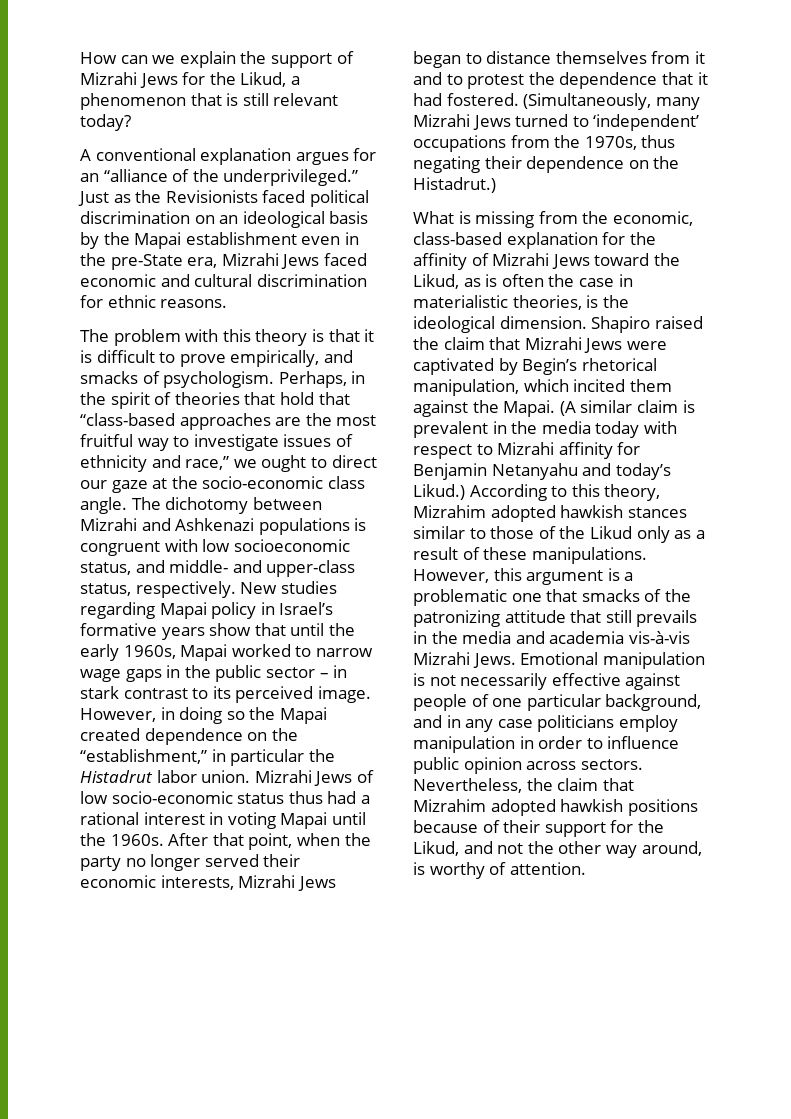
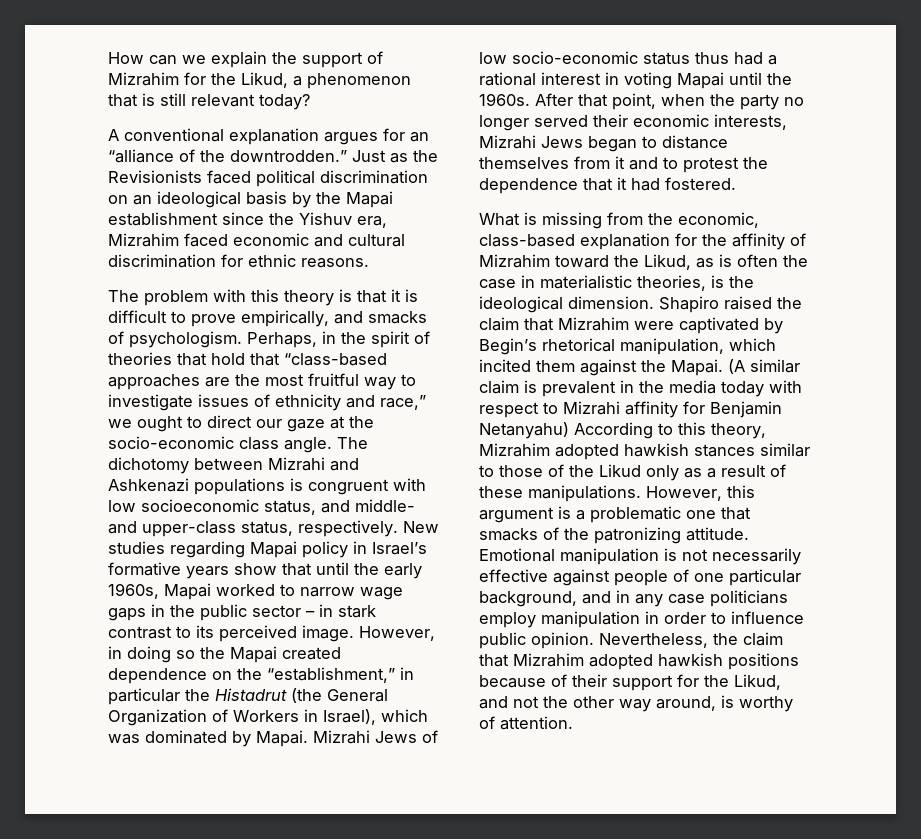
[80,72,178,88] Mizrahi Jews -> [108,72,179,86] Mizrahim
[223,169,359,186] underprivileged.” -> [230,150,347,162] downtrodden.”
[301,232,359,245] [80,253,320,270] even in the pre-State era, Mizrahi Jews -> [222,212,387,228] [108,233,179,247] since the Yishuv era, Mizrahim
[156,770,251,783] labor union. -> [291,688,388,703] [108,709,428,726] [108,730,308,747] (the General Organization of Workers in Israel), which was dominated by Mapai.
[523,93,700,110] [413,114,700,131] [413,135,676,152] [413,156,680,173] [413,177,496,193] (Simultaneously, many Mizrahi Jews turned to ‘independent’ occupations from the 1970s, thus negating their dependence on the Histadrut.) -> (736, 183) none
[492,253,590,269] Mizrahi Jews -> [479,254,550,268] Mizrahim
[524,337,623,353] Mizrahi Jews -> [558,317,629,331] Mizrahim
[491,463,671,480] [413,484,465,500] Netanyahu and today’s Likud.) -> [479,422,569,439] Netanyahu)
[504,610,698,627] [413,631,690,644] [413,652,516,668] attitude that still prevails in the media and academia vis-à-vis Mizrahi Jews. -> [686,527,749,541] attitude.
[463,757,643,774] opinion across sectors. -> [531,632,594,649] opinion.

